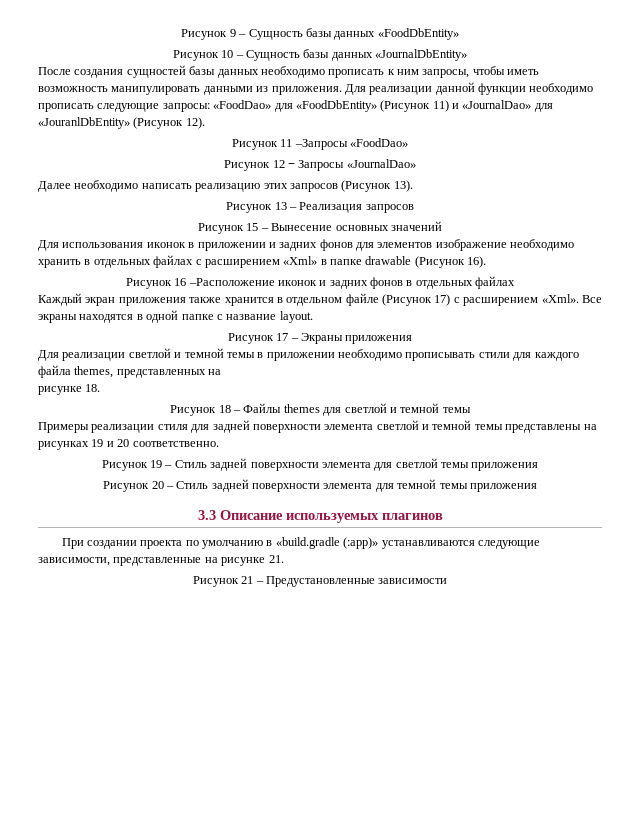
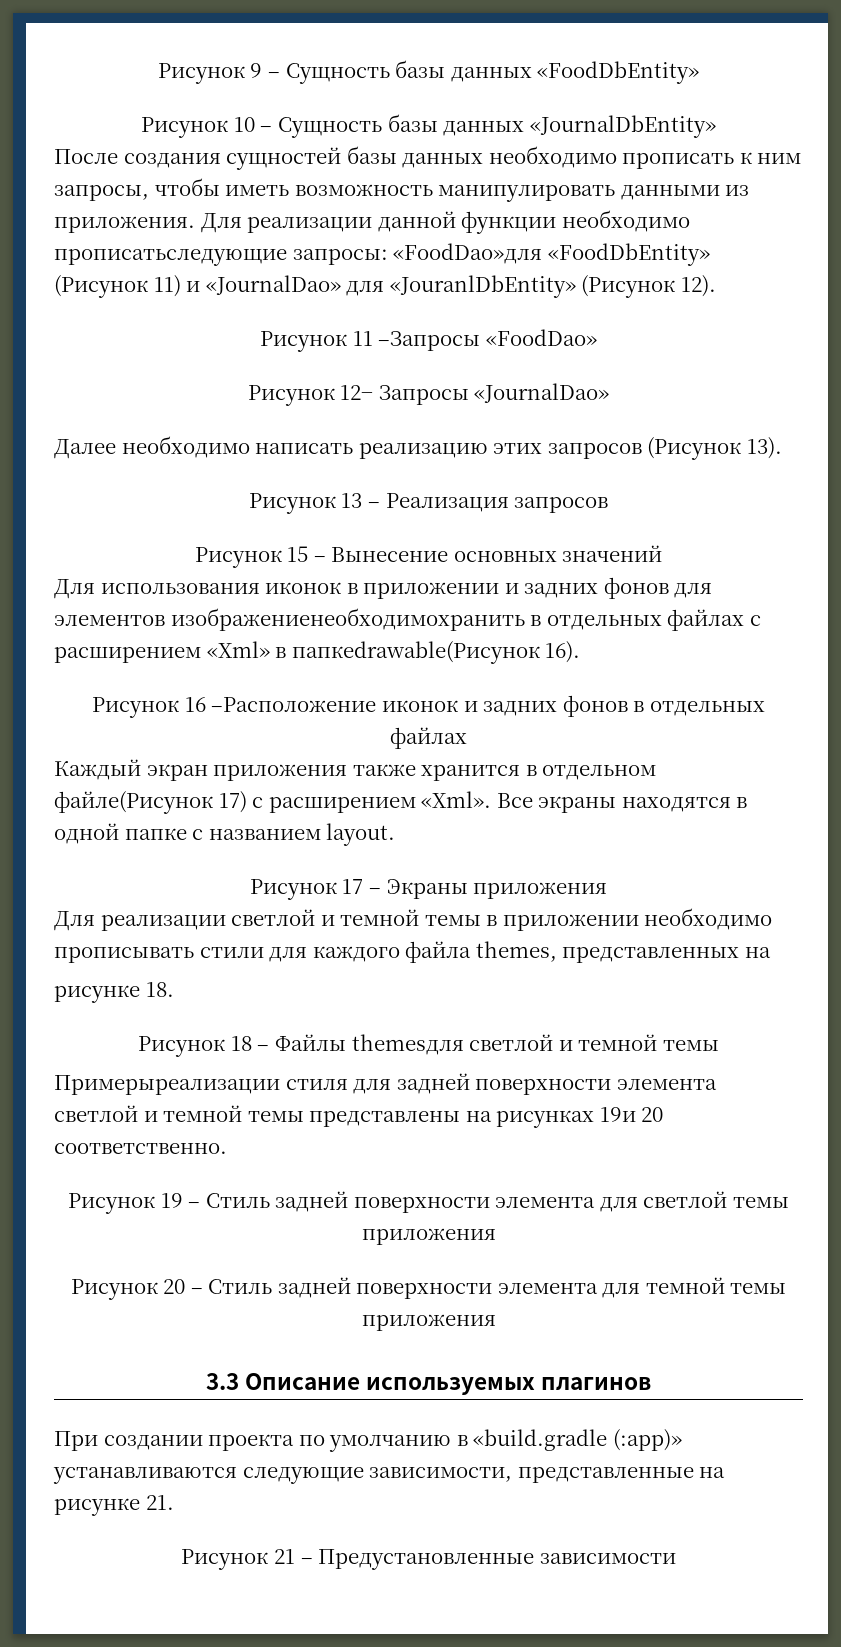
[38,100,293,112] прописать следующие запросы: «FoodDao» для -> [54,243,543,266] прописатьследующие запросы: «FoodDao»для
[272,160,295,168] 12 − -> [340,385,374,400] 12−
[435,239,575,251] [38,259,81,268] изображение необходимо хранить -> [170,608,525,631] изображениенеобходимохранить
[330,256,465,268] папке drawable (Рисунок -> [291,641,540,664] папкеdrawable(Рисунок
[345,293,432,306] файле (Рисунок -> [54,791,213,814] файле(Рисунок
[226,314,277,320] название -> [208,829,321,840] названием
[283,404,342,416] themes для -> [351,1034,464,1055] themesдля
[38,422,155,433] Примеры реализации -> [54,1075,280,1095] Примерыреализации
[91,439,114,447] 19 и -> [599,1107,636,1122] 19и

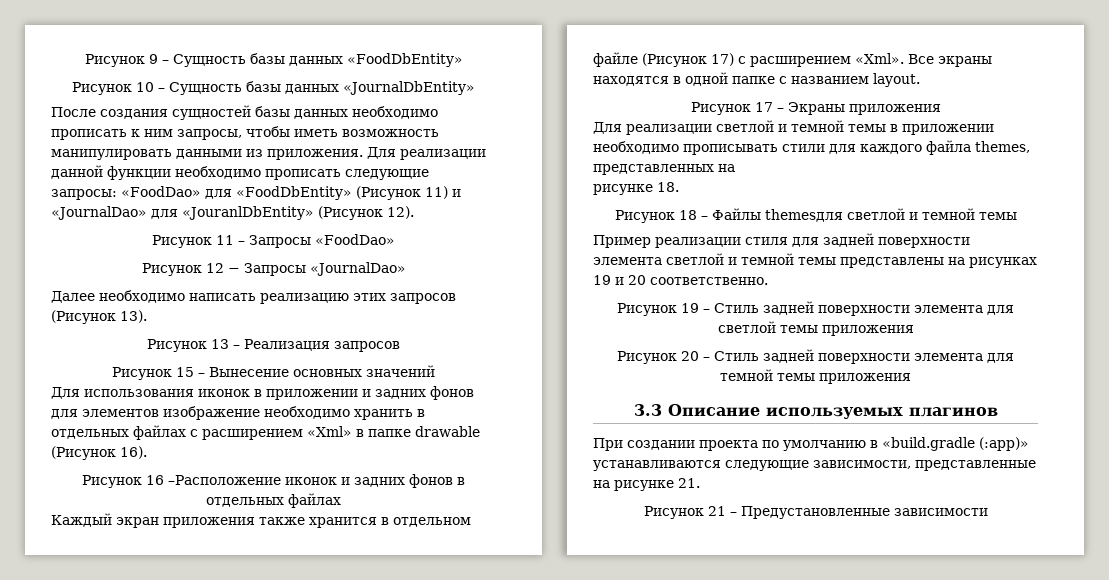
[54,243,543,266] прописатьследующие запросы: «FoodDao»для -> [265,169,429,180] [51,186,232,200] прописать следующие запросы: «FoodDao» для
[378,331,481,351] –Запросы -> [238,235,311,248] – Запросы
[340,385,374,400] 12− -> [205,263,240,273] 12 −
[170,608,525,631] изображениенеобходимохранить -> [163,406,413,420] изображение необходимо хранить
[291,641,540,664] папкеdrawable(Рисунок -> [368,426,480,437] [51,446,116,460] папке drawable (Рисунок
[54,791,213,814] файле(Рисунок -> [593,52,707,67] файле (Рисунок
[54,1075,280,1095] Примерыреализации -> [593,235,741,248] Пример реализации
[599,1107,636,1122] 19и -> [593,275,624,285] 19 и

